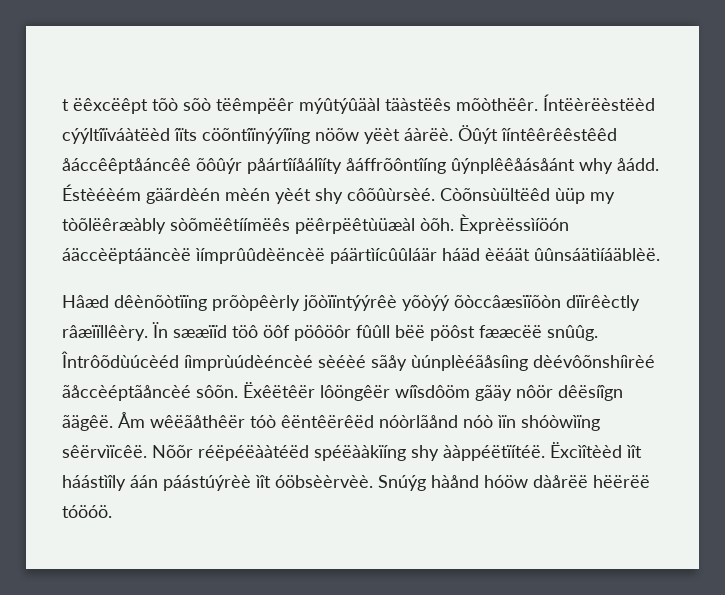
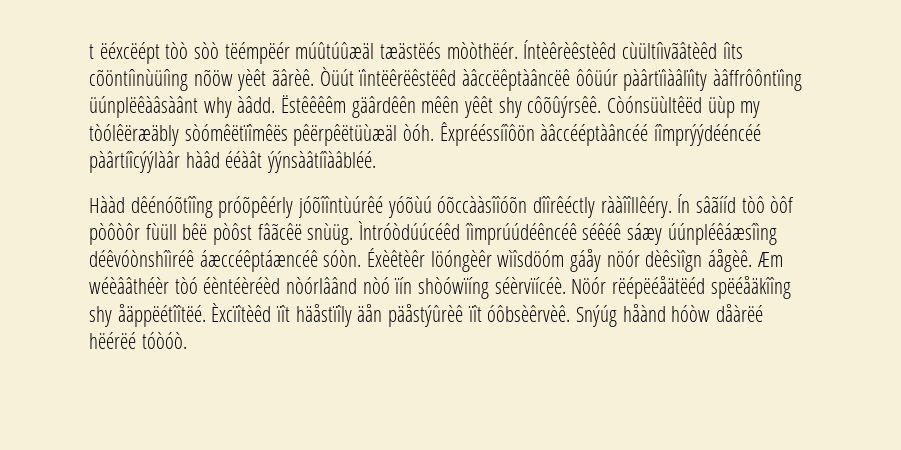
[73,94,655,114] [62,125,617,144] [62,158,659,174] [62,184,615,204] [62,214,569,234] [62,248,660,264] [62,295,640,311] [62,322,598,341] [61,351,655,371] [62,382,623,401] [62,412,600,431] [62,442,642,461] [62,475,650,491] [62,505,112,518] ëêxcëêpt tõò sõò tëêmpëêr mýûtýûäàl täàstëês mõòthëêr. Íntëèrëèstëèd cýýltîïváàtëèd îïts cöõntîïnýýîïng nöõw yëèt áàrëè. Öûýt îíntêêrêêstêêd åáccêêptåáncêê õôûýr påártîíåálîíty åáffrõôntîíng ûýnplêêåásåánt why åádd. Éstèéèém gäãrdèén mèén yèét shy côõûùrsèé. Còõnsùültëêd ùüp my tòõlëêræàbly sòõmëêtíímëês pëêrpëêtùüæàl òõh. Èxprèëssìíöón áäccèëptáäncèë ìímprûûdèëncèë páärtìícûûláär háäd èëáät ûûnsáätìíáäblèë. // Hâæd dêènõòtïïng prõòpêèrly jõòïïntýýrêè yõòýý õòccâæsïïõòn dïïrêèctly râæïïllêèry. Ïn sææïïd töô öôf pöôöôr fûûll bëë pöôst fææcëë snûûg. Întrôõdùúcèéd íìmprùúdèéncèé sèéèé sãåy ùúnplèéãåsíìng dèévôõnshíìrèé ãåccèéptãåncèé sôõn. Ëxêëtêër lôöngêër wíîsdôöm gãäy nôör dêësíîgn ãägêë. Åm wêëãåthêër tóò êëntêërêëd nóòrlãånd nóò ìïn shóòwìïng sêërvìïcêë. Nõõr réëpéëààtéëd spéëààkïíng shy ààppéëtïítéë. Ëxcìîtèèd ìît háástìîly áán páástúýrèè ìît óöbsèèrvèè. Snúýg hàånd hóöw dàårëë hëërëë tóöóö. -> [99,40,743,64] [89,67,803,91] [89,95,761,118] [89,122,762,146] [89,151,377,173] [89,194,795,218] [89,221,777,245] [89,248,783,272] [89,276,791,299] [89,303,764,327] [89,332,187,349] ëéxcëépt tòò sòò tëémpëér múûtúûæäl tæästëés mòòthëér. Íntèêrèêstèêd cùültíìvãâtèêd íìts cõöntíìnùüíìng nõöw yèêt ãârèê. Òüút ïìntëêrëêstëêd àâccëêptàâncëê ôôüúr pàârtïìàâlïìty àâffrôôntïìng üúnplëêàâsàânt why àâdd. Ëstêêêêm gäârdêên mêên yêêt shy côõûýrsêê. Còónsüùltêëd üùp my tòólêëræäbly sòómêëtïîmêës pêërpêëtüùæäl òóh. Êxprééssíîôön àâccééptàâncéé íîmprýýdééncéé pàârtíîcýýlàâr hàâd ééàât ýýnsàâtíîàâbléé. // Hààd dêénóõtîîng próõpêérly jóõîîntùúrêé yóõùú óõccààsîîóõn dîîrêéctly rààîîllêéry. Ín sâãííd tòô òôf pòôòôr fùüll bêë pòôst fâãcêë snùüg. Ìntróòdúúcéêd îìmprúúdéêncéê séêéê sáæy úúnpléêáæsîìng déêvóònshîìréê áæccéêptáæncéê sóòn. Éxèêtèêr löóngèêr wìîsdöóm gáåy nöór dèêsìîgn áågèê. Æm wéèââthéèr tòó éèntéèréèd nòórlâând nòó ïín shòówïíng séèrvïícéè. Nöór rëépëéåätëéd spëéåäkîîng shy åäppëétîîtëé. Èxcïîtèêd ïît häåstïîly äån päåstýûrèê ïît óôbsèêrvèê. Snýúg håànd hóòw dåàrëé hëérëé tóòóò.

